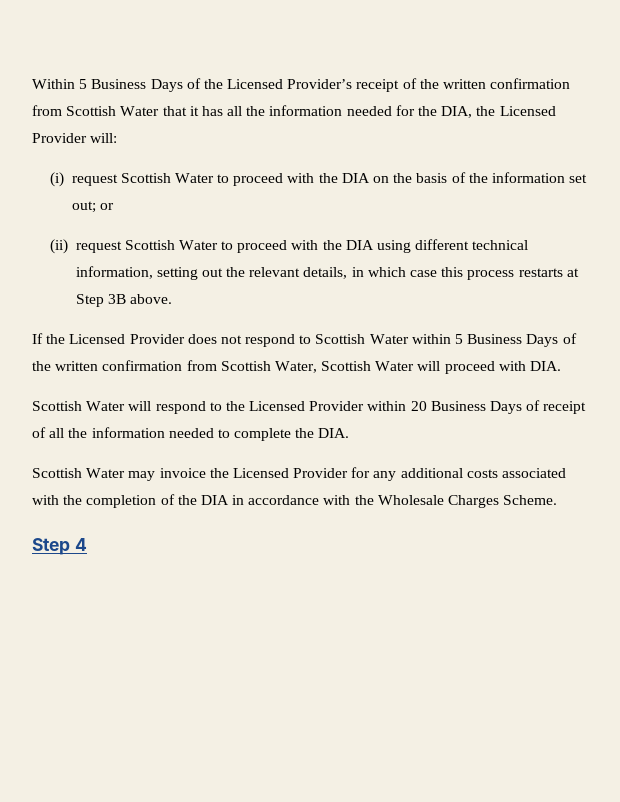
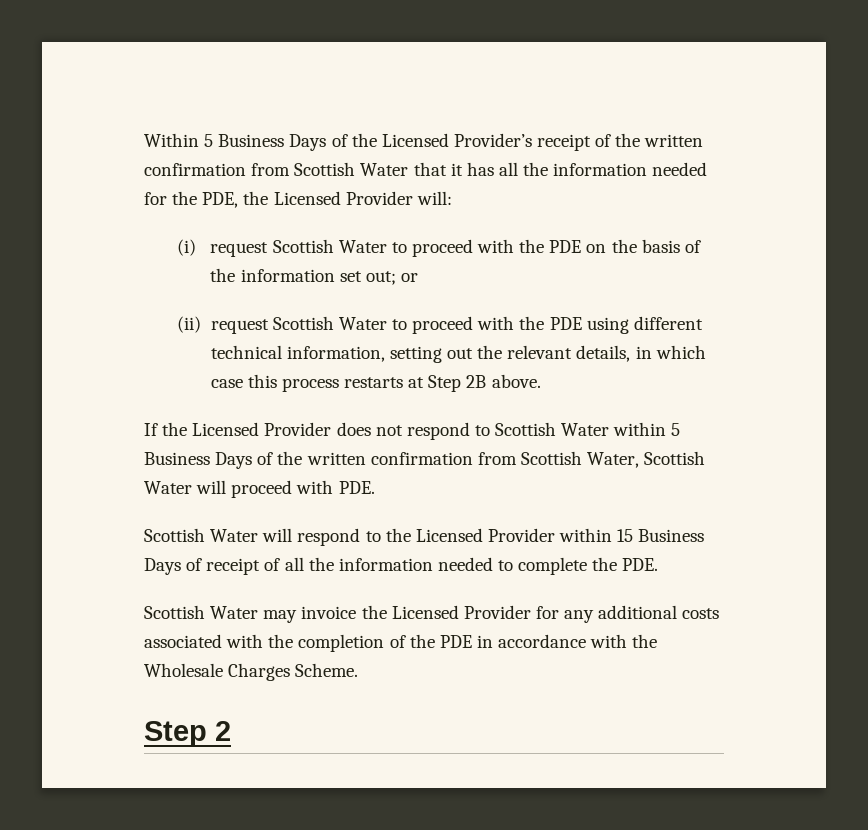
[441,106,473,118] DIA, -> [202,192,239,208] PDE,
[341,173,370,183] DIA -> [549,240,582,253] PDE
[345,240,374,250] DIA -> [549,317,582,330] PDE
[107,294,126,304] 3B -> [466,375,487,388] 2B
[530,361,562,371] DIA. -> [338,481,375,494] PDE.
[410,401,427,411] 20 -> [617,529,634,542] 15
[318,428,350,438] DIA. -> [622,558,659,571] PDE.
[200,495,229,505] DIA -> [439,635,472,648] PDE
[74,538,87,551] 4 -> [215,721,231,741] 2

